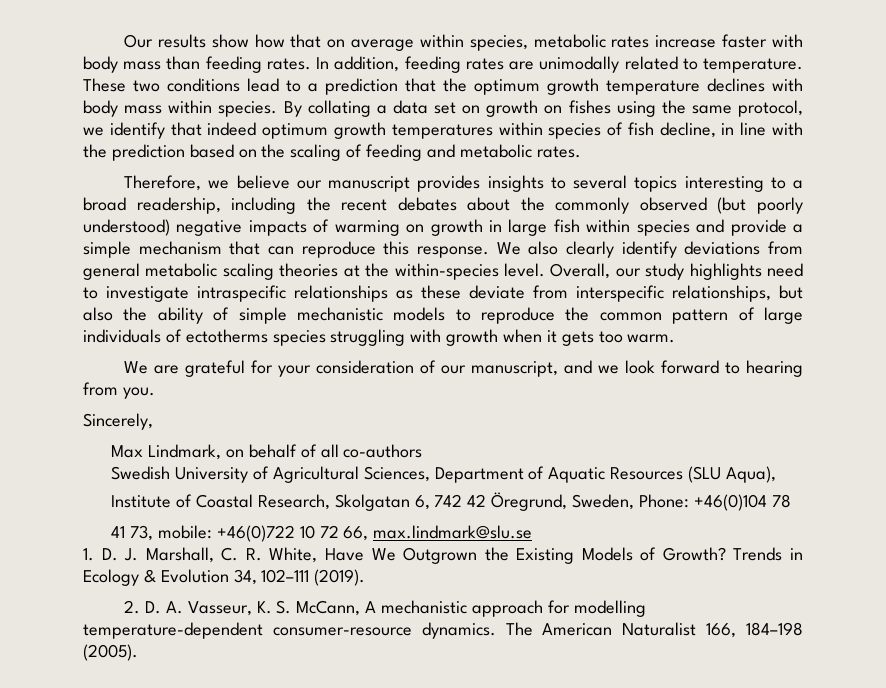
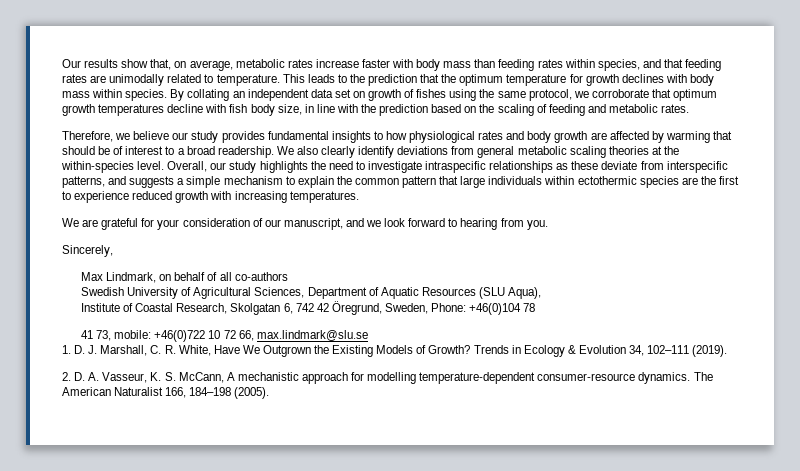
[254,34,528,51] how that on average within species, -> [150,59,233,71] that, on average,
[266,56,400,72] rates. In addition, -> [537,59,683,71] rates within species, and that
[83,78,318,92] These two conditions lead to a -> [282,74,365,83] This leads to the
[547,78,700,95] growth temperature -> [506,74,619,86] temperature for growth
[376,105,387,114] a -> [232,89,309,101] an independent
[544,105,563,114] on -> [404,89,415,98] of
[109,122,716,139] identify that indeed optimum growth temperatures within species of fish decline, -> [591,89,718,101] [62,104,302,116] corroborate that optimum growth temperatures decline with fish body size,
[328,175,803,192] [83,197,803,214] [83,219,804,236] [83,241,490,258] manuscript provides insights to several topics interesting to a broad readership, including the recent debates about the commonly observed (but poorly understood) negative impacts of warming on growth in large fish within species and provide a simple mechanism that can reproduce this response. -> [191,131,732,143] [62,146,274,158] study provides fundamental insights to how physiological rates and body growth are affected by warming that should be of interest to a broad readership.
(762, 271) none -> [310,161,326,170] the
[672,285,803,302] [83,307,556,324] relationships, but also the ability of simple mechanistic models to reproduce -> [62,176,334,188] patterns, and suggests a simple mechanism to explain
[738,307,755,321] of -> [439,176,459,185] that
[165,329,676,346] of ectotherms species struggling with growth when it gets too warm. -> [544,176,739,188] [62,191,359,203] within ectothermic species are the first to experience reduced growth with increasing temperatures.

